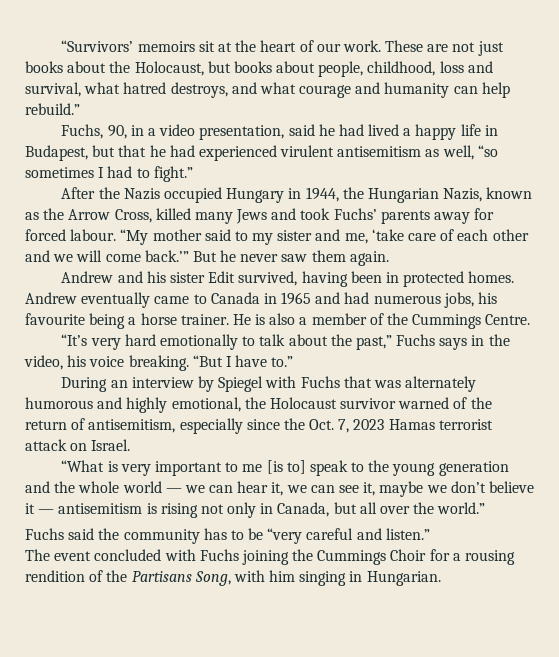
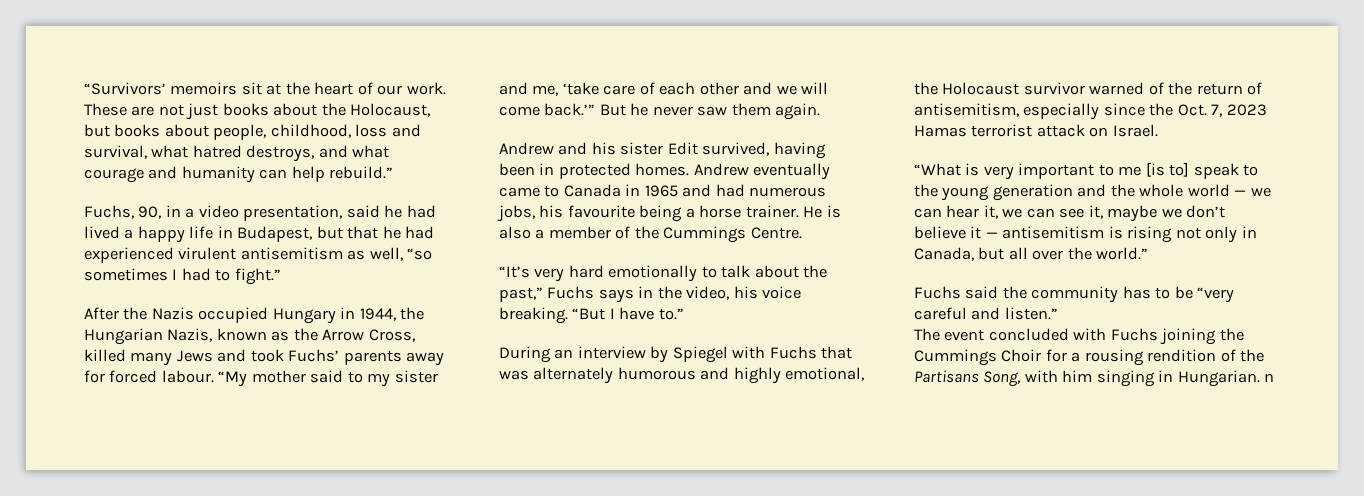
(441, 578) none -> [1264,373,1275,382] n

